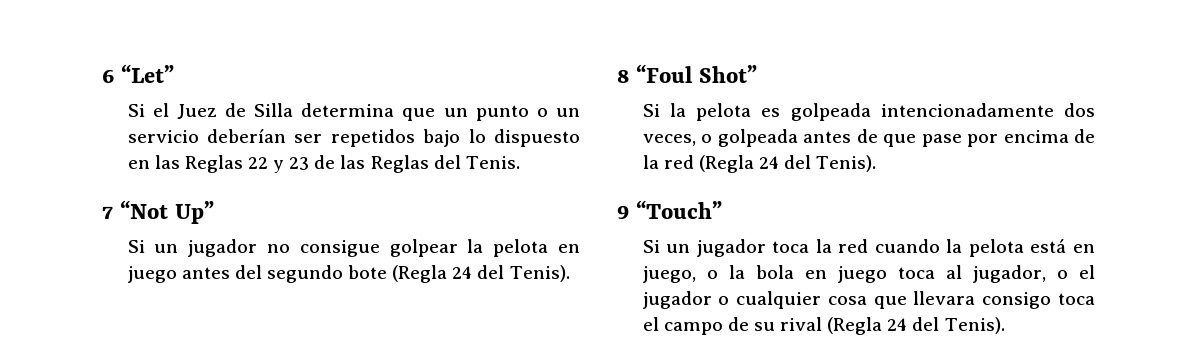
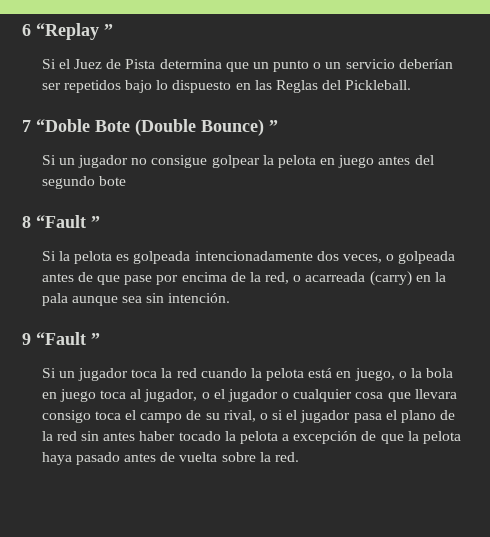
[120,64,174,83] “Let” -> [36,23,113,40] “Replay ”
[254,103,294,117] Silla -> [125,59,156,69] Pista
[247,155,520,173] [102,200,214,224] 22 y 23 de las Reglas del Tenis. // 7 “Not Up” -> [322,80,412,90] [22,119,278,136] del Pickleball. // 7 “Doble Bote (Double Bounce) ”
[392,265,570,283] (Regla 24 del Tenis). -> (126, 181) none
[635,64,757,83] “Foul Shot” -> [36,215,100,228] “Fault ”
[663,155,877,173] red (Regla 24 del Tenis). -> [265,271,446,286] [41,293,231,306] red, o acarreada (carry) en la pala aunque sea sin intención.
[635,200,722,219] “Touch” -> [36,332,100,345] “Fault ”
[780,317,1005,335] rival (Regla 24 del Tenis). -> [223,410,456,423] [41,431,461,444] [41,452,299,465] rival, o si el jugador pasa el plano de la red sin antes haber tocado la pelota a excepción de que la pelota haya pasado antes de vuelta sobre la red.

